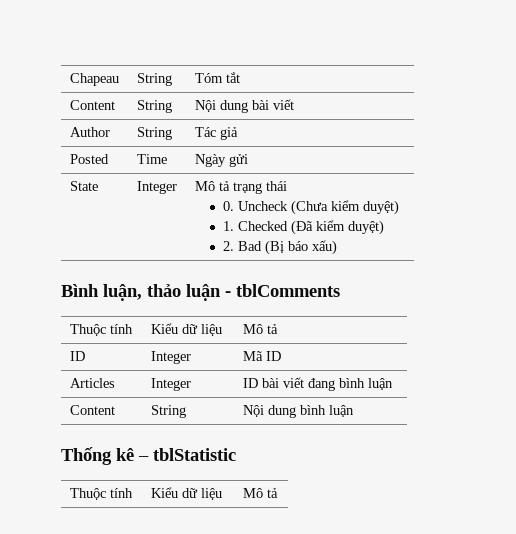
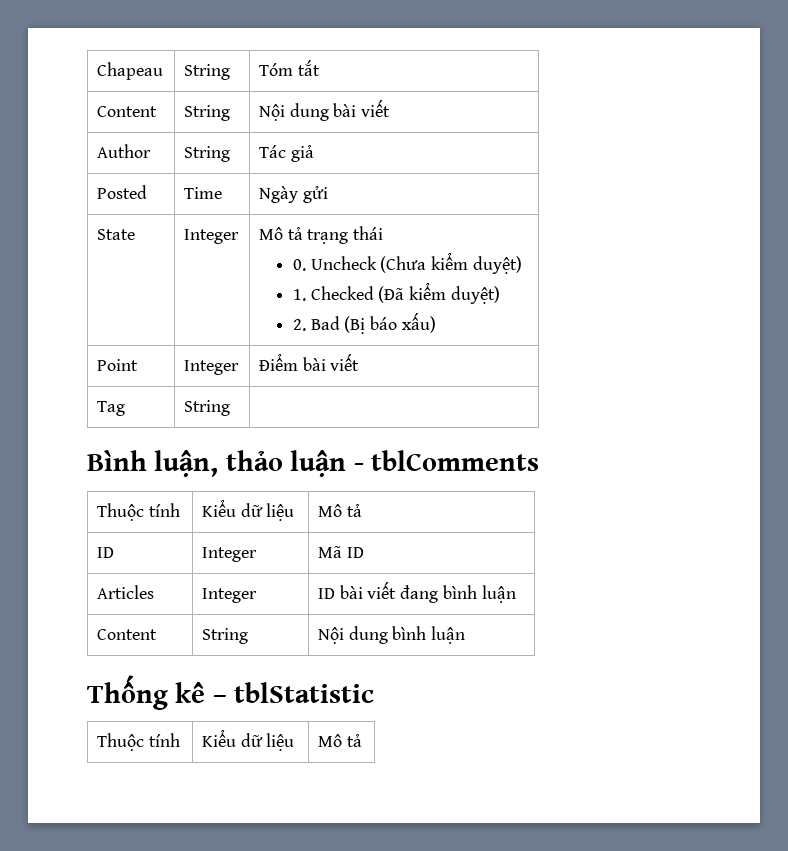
(337, 247) none -> [97,359,139,371] [184,360,240,375] [259,353,360,371] [97,401,126,416] [184,400,231,416] // Point | Integer | Điểm bài viết // Tag | String |

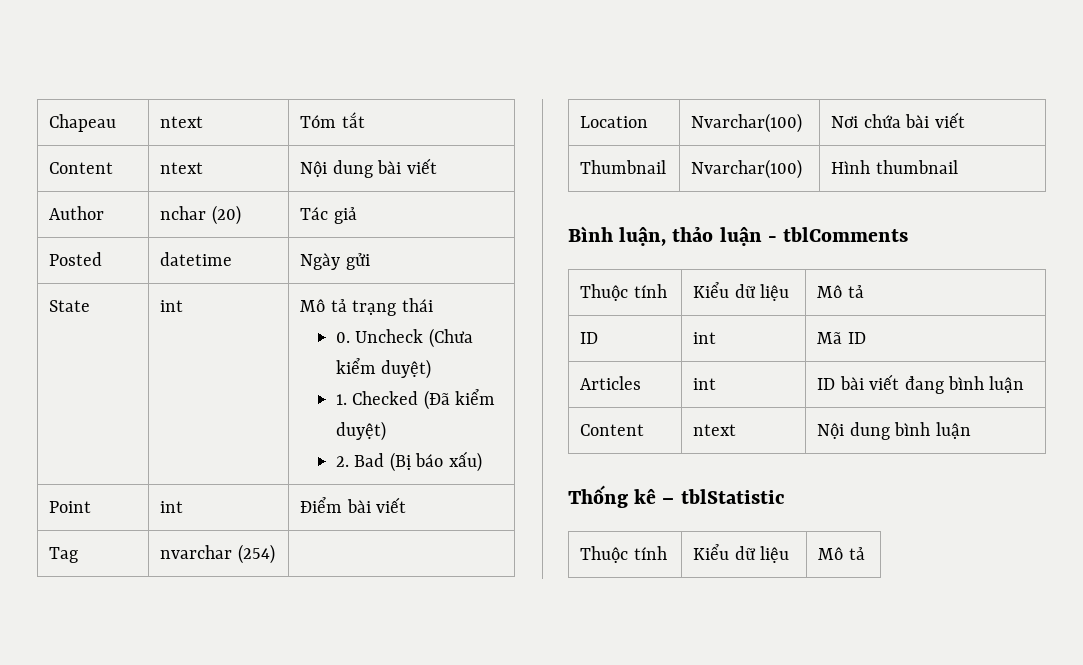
[184,64,231,80] String -> [160,116,204,128] ntext
[184,105,231,121] String -> [160,162,204,174] ntext
[184,146,231,162] String -> [160,205,241,225] nchar (20)
[184,187,223,199] Time -> [160,252,233,266] datetime
[184,229,240,244] Integer -> [160,300,184,312] int
[184,360,240,375] Integer -> [160,501,184,513] int
[184,400,231,416] String | -> [160,544,275,564] [580,116,649,128] [691,113,803,133] [831,112,965,128] [580,160,667,174] [691,159,803,179] [831,160,958,174] nvarchar (254) | // Location | Nvarchar(100) | Nơi chứa bài viết // Thumbnail | Nvarchar(100) | Hình thumbnail
[202,547,258,562] Integer -> [693,332,717,344] int
[202,588,258,603] Integer -> [693,378,717,390] int
[202,628,249,644] String -> [693,424,737,436] ntext

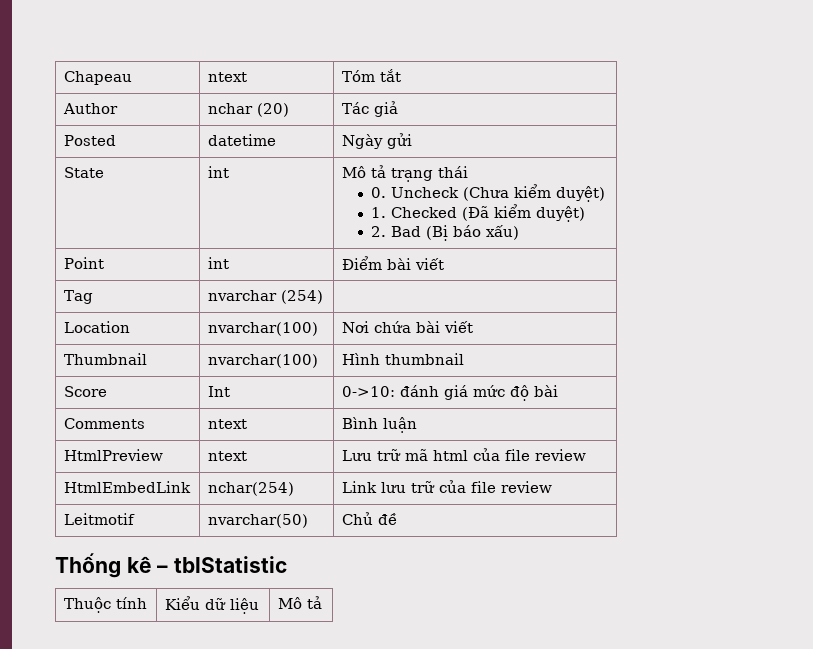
[49,162,114,174] [160,162,204,174] [300,158,437,178] // Content | ntext | Nội dung bài viết -> (401, 75) none
[691,113,803,133] Nvarchar(100) -> [207,322,318,336] nvarchar(100)
[691,159,803,179] Nvarchar(100) -> [207,354,318,368] nvarchar(100)
[568,226,909,246] [580,284,667,301] [693,282,790,301] [817,285,864,298] [580,332,599,344] [693,332,717,344] [817,332,866,344] [580,376,642,390] [693,378,717,390] [817,374,1025,394] [580,424,645,436] [693,424,737,436] [817,422,971,440] // Bình luận, thảo luận - tblComments // Thuộc tính | Kiểu dữ liệu | Mô tả // ID | int | Mã ID // Articles | int | ID bài viết đang bình luận // Content | ntext | Nội dung bình luận -> [63,386,107,397] [207,386,230,397] [341,385,558,401] [63,418,145,429] [207,419,247,429] [341,417,417,433] [63,449,163,461] [207,451,247,461] [341,448,586,461] [63,481,191,493] [207,482,294,496] [341,480,552,493] [63,513,135,525] [207,514,308,528] [341,512,397,525] // Score | Int | 0->10: đánh giá mức độ bài // Comments | ntext | Bình luận // HtmlPreview | ntext | Lưu trữ mã html của file review // HtmlEmbedLink | nchar(254) | Link lưu trữ của file review // Leitmotif | nvarchar(50) | Chủ đề

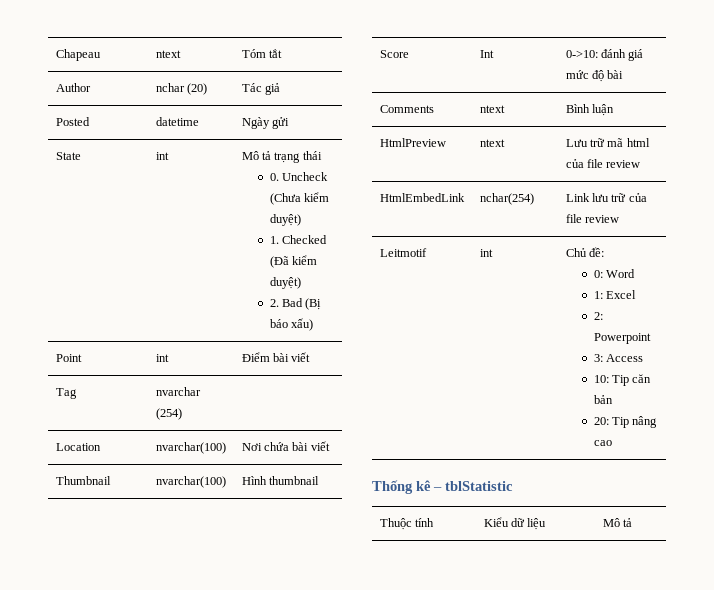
[207,514,308,528] nvarchar(50) -> [479,249,493,257] int
[377,513,397,525] đề -> [588,247,604,257] [593,269,636,278] [593,290,637,299] [593,312,603,320] [593,333,651,344] [593,354,644,362] [593,374,652,386] [593,395,613,404] [593,416,658,428] [593,440,612,446] đề: // 0: Word // 1: Excel // 2: Powerpoint // 3: Access // 10: Tip căn bản // 20: Tip nâng cao

